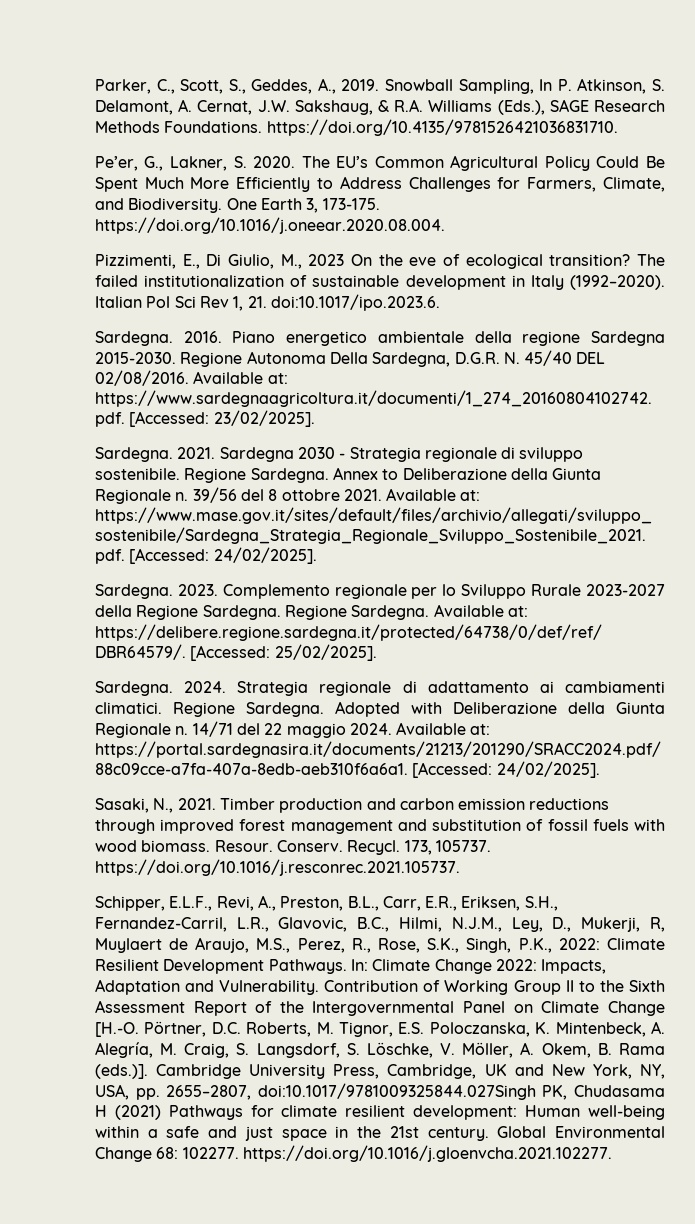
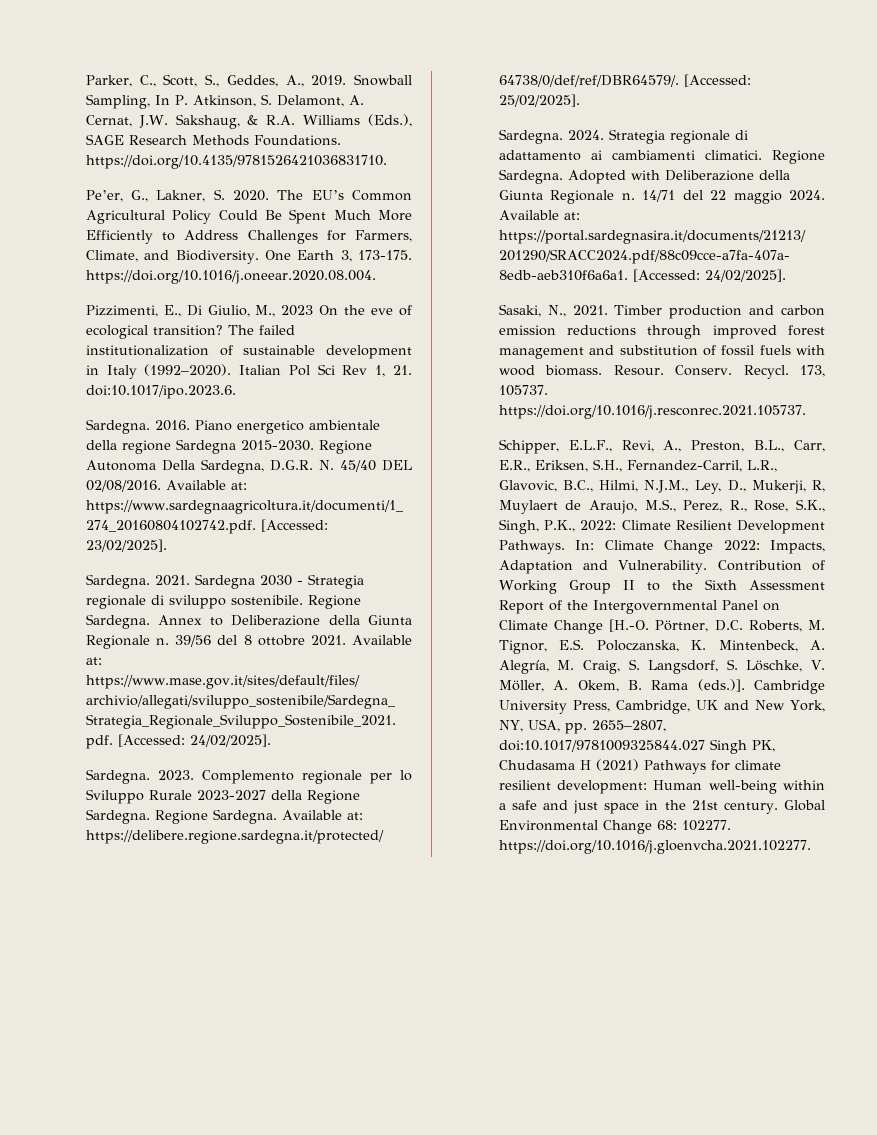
[257,1083,536,1100] doi:10.1017/9781009325844.027Singh -> [498,739,747,754] doi:10.1017/9781009325844.027 Singh

